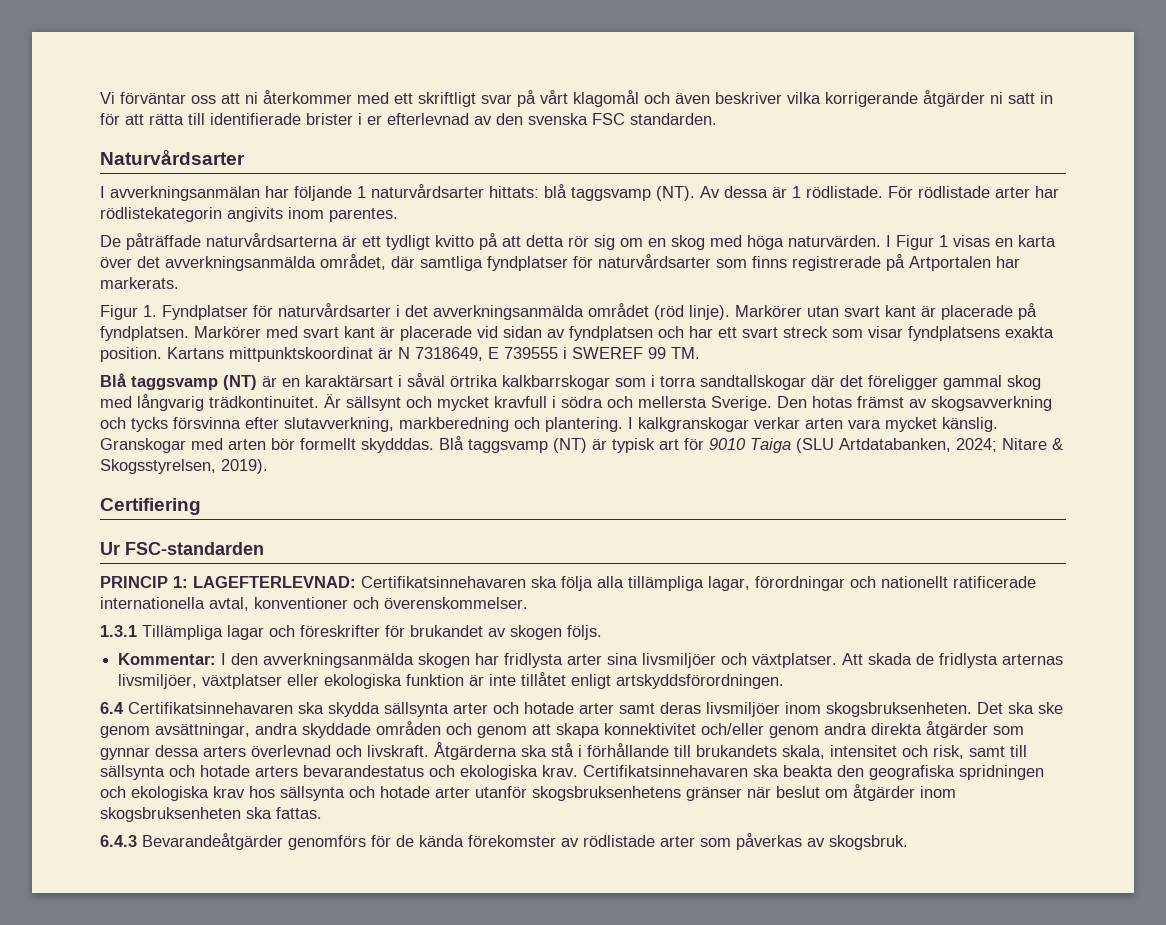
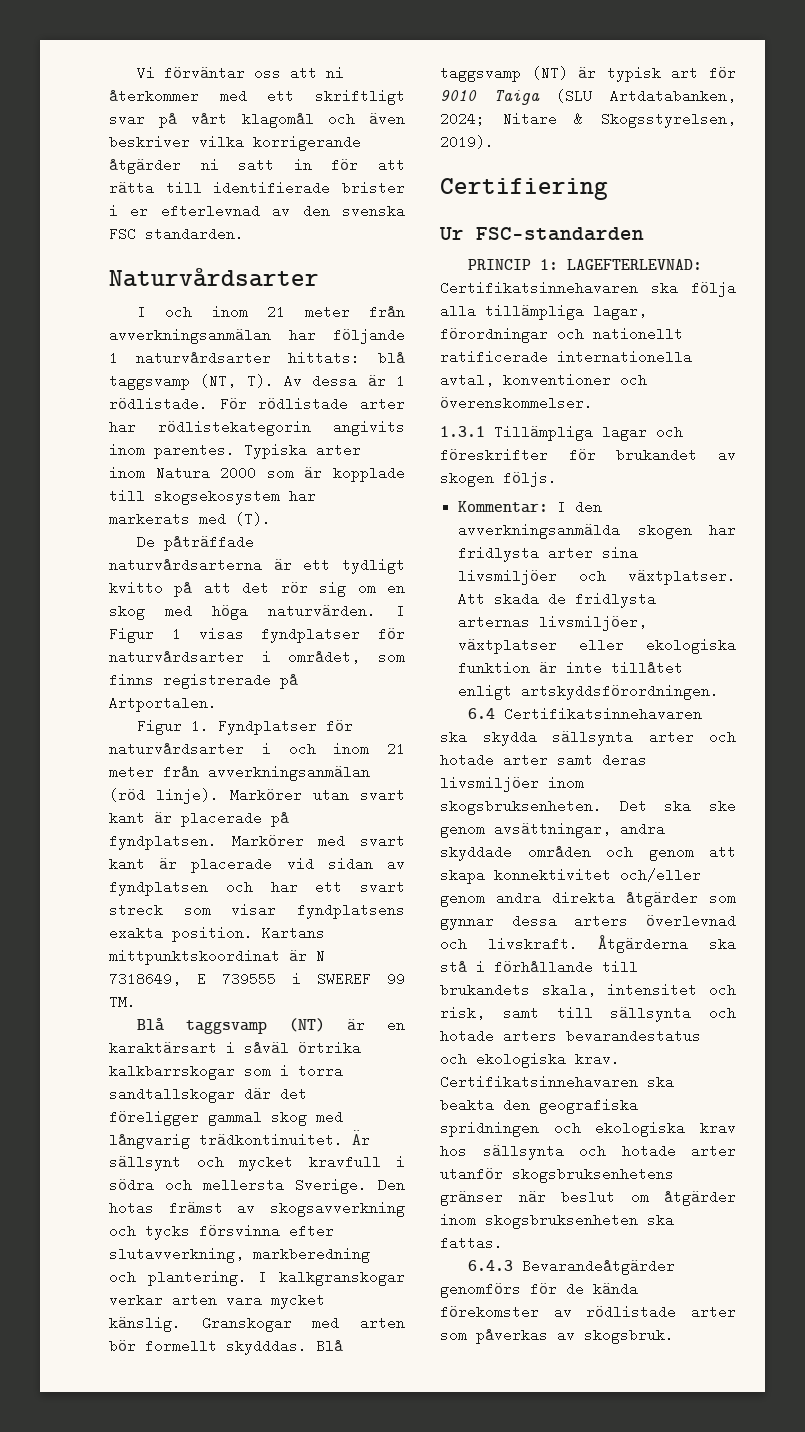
(105, 192) none -> [165,305,405,319] och inom 21 meter från
[656,186,695,201] (NT). -> [200,374,274,388] (NT, T).
(398, 215) none -> [244,443,361,459] [109,466,405,482] [109,489,316,505] [109,512,271,526] Typiska arter inom Natura 2000 som är kopplade till skogsekosystem har markerats med (T).
[526,235,564,247] detta -> [242,581,270,595] det
[995,235,1056,247] [100,254,483,271] en karta över det avverkningsanmälda området, där samtliga -> (244, 634) none
(711, 261) none -> [261,650,361,664] i området,
[909,256,1020,271] [100,277,179,289] Artportalen har markerats. -> [109,696,217,712] Artportalen.
[405,303,649,320] det avverkningsanmälda området -> [288,742,405,756] [109,765,370,781] och inom 21 meter från avverkningsanmälan

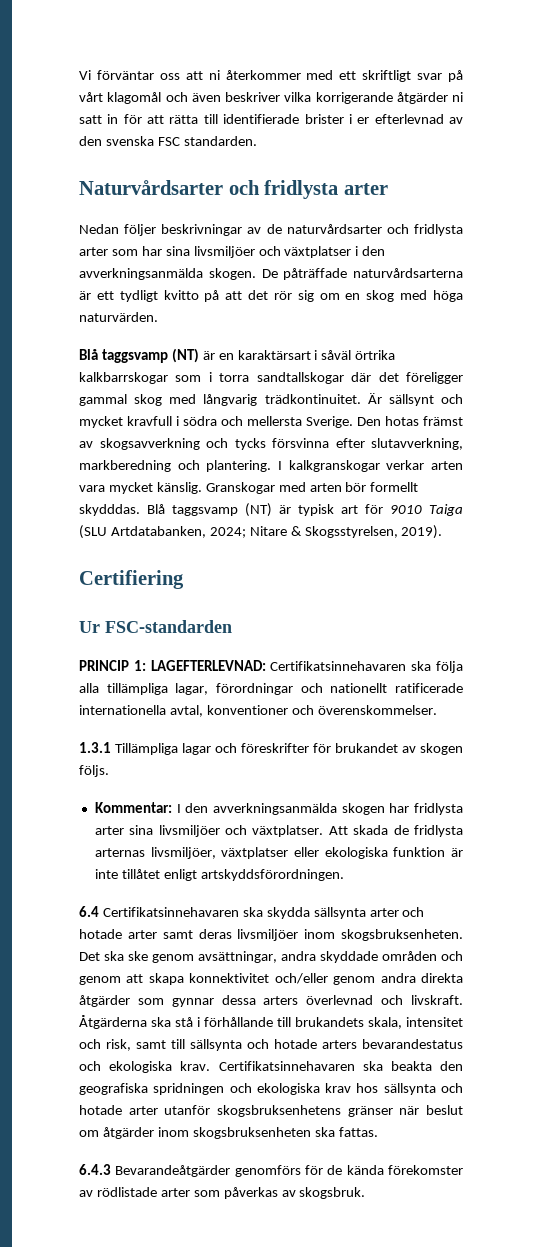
[137,305,405,319] [109,328,405,344] [109,351,405,365] [109,374,405,390] [109,397,405,411] [109,420,405,436] [109,443,361,459] [109,466,405,482] [109,489,316,505] [109,512,271,526] // I och inom 21 meter från avverkningsanmälan har följande 1 naturvårdsarter hittats: blå taggsvamp (NT, T). Av dessa är 1 rödlistade. För rödlistade arter har rödlistekategorin angivits inom parentes. Typiska arter inom Natura 2000 som är kopplade till skogsekosystem har markerats med (T). // -> [228,180,388,199] [79,224,463,236] [79,246,386,258] [79,268,256,280] och fridlysta arter // Nedan följer beskrivningar av de naturvårdsarter och fridlysta arter som har sina livsmiljöer och växtplatser i den avverkningsanmälda skogen.
[396,604,405,618] [109,627,405,643] [109,650,405,664] [109,673,298,689] [109,696,217,712] [137,719,354,735] [109,742,405,756] [109,765,370,781] [109,788,405,804] [109,811,289,827] [109,834,405,850] [109,857,405,873] [109,880,405,896] [109,903,405,919] [109,926,325,942] [109,949,325,965] [109,972,405,986] [109,995,136,1009] I Figur 1 visas fyndplatser för naturvårdsarter i området, som finns registrerade på Artportalen. // Figur 1. Fyndplatser för naturvårdsarter i och inom 21 meter från avverkningsanmälan (röd linje). Markörer utan svart kant är placerade på fyndplatsen. Markörer med svart kant är placerade vid sidan av fyndplatsen och har ett svart streck som visar fyndplatsens exakta position. Kartans mittpunktskoordinat är N 7318649, E 739555 i SWEREF 99 TM. -> (158, 317) none

